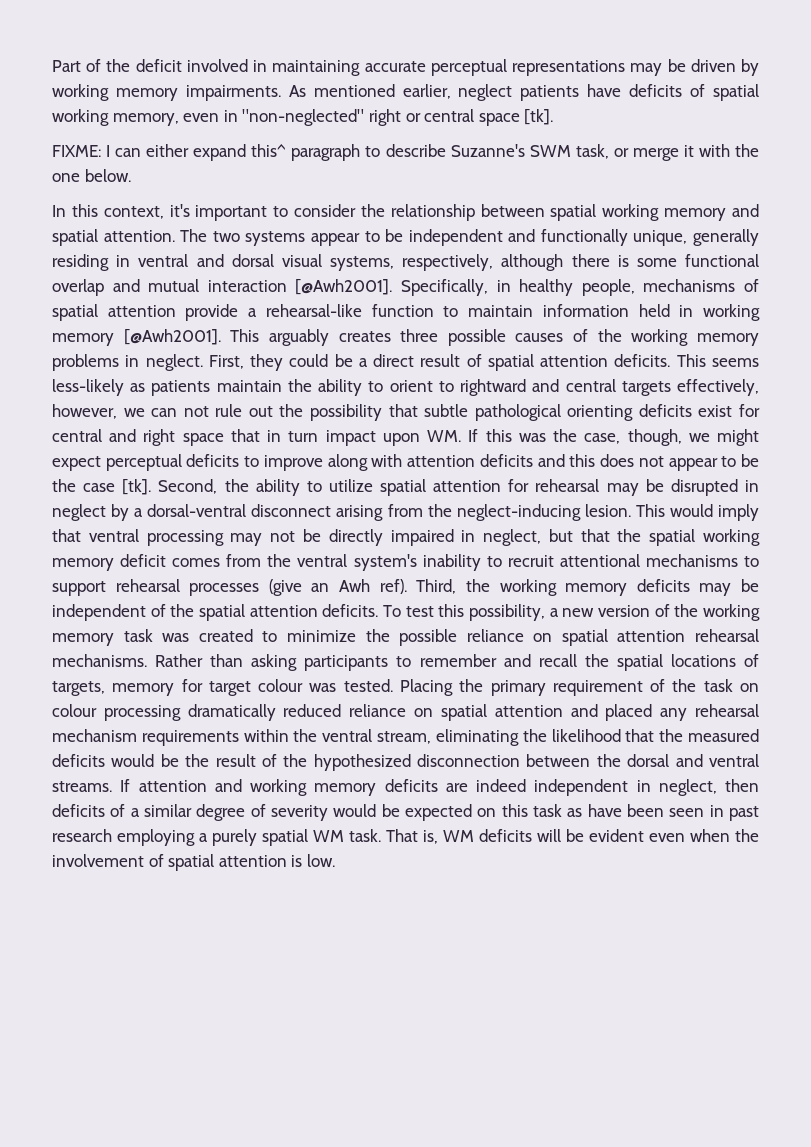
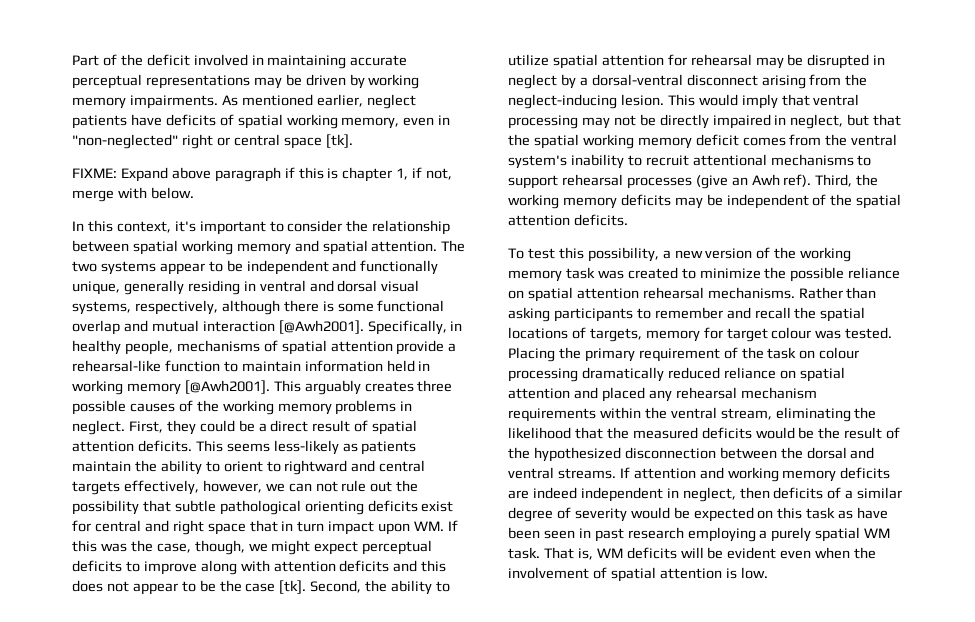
[106,144,759,161] [52,173,80,182] I can either expand this^ paragraph to describe Suzanne's SWM task, or merge it with the one -> [120,167,453,182] [72,187,147,202] Expand above paragraph if this is chapter 1, if not, merge with
(379, 610) none -> (628, 220) //

